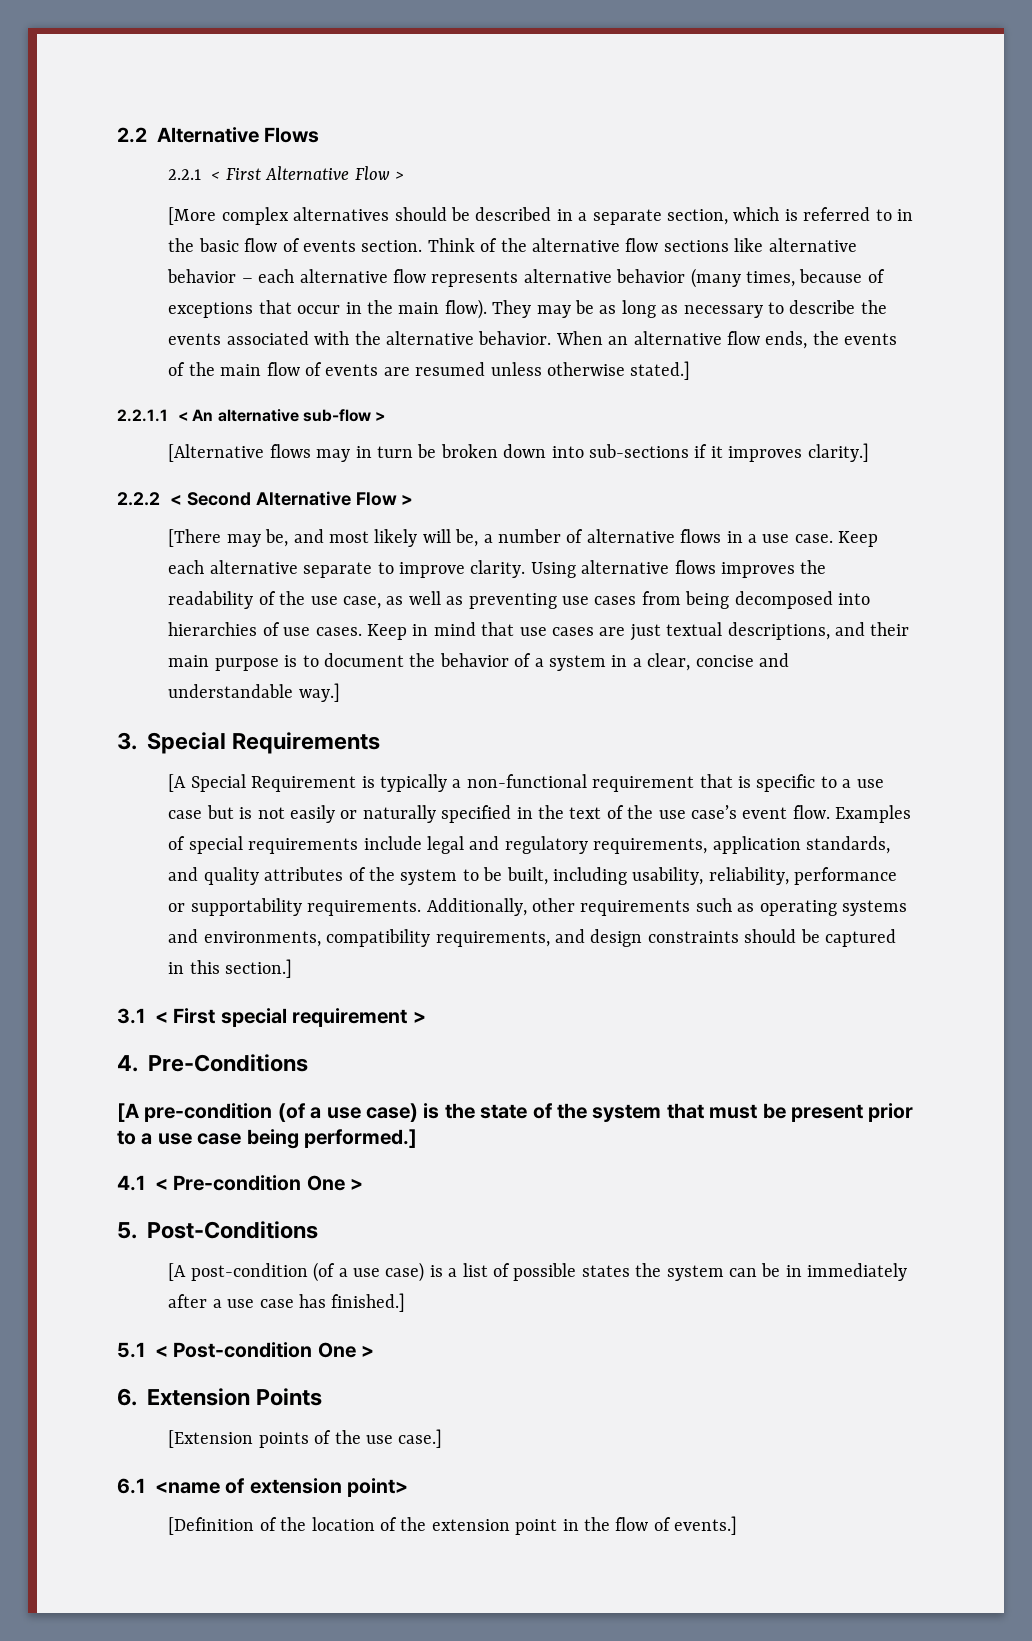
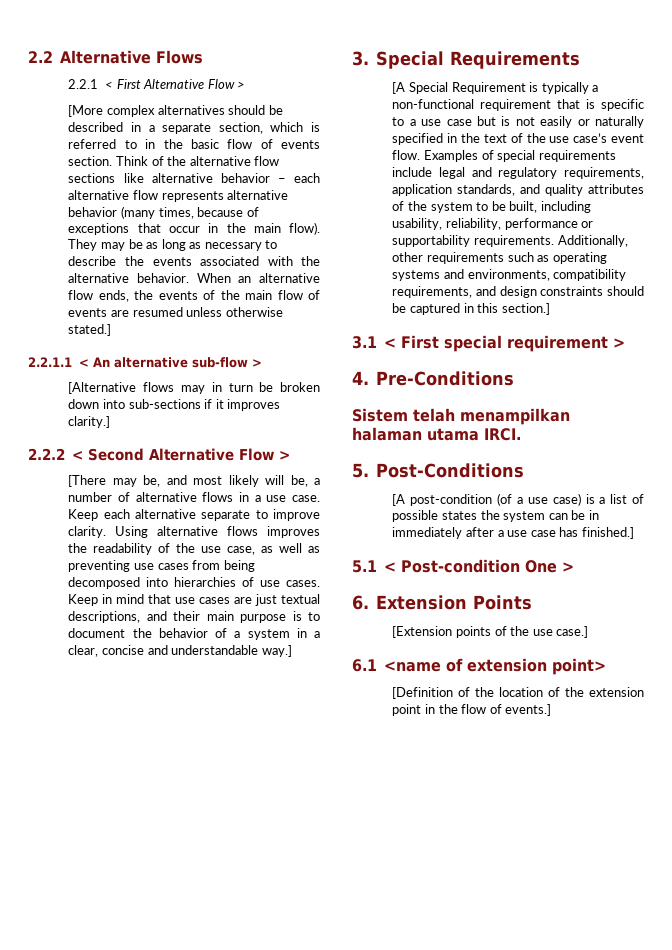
[117,1103,914,1122] [117,1129,417,1149] [117,1175,364,1191] [A pre-condition (of a use case) is the state of the system that must be present prior to a use case being performed.] // 4.1 < Pre-condition One > -> [352,408,570,425] [352,427,521,441] Sistem telah menampilkan halaman utama IRCI.

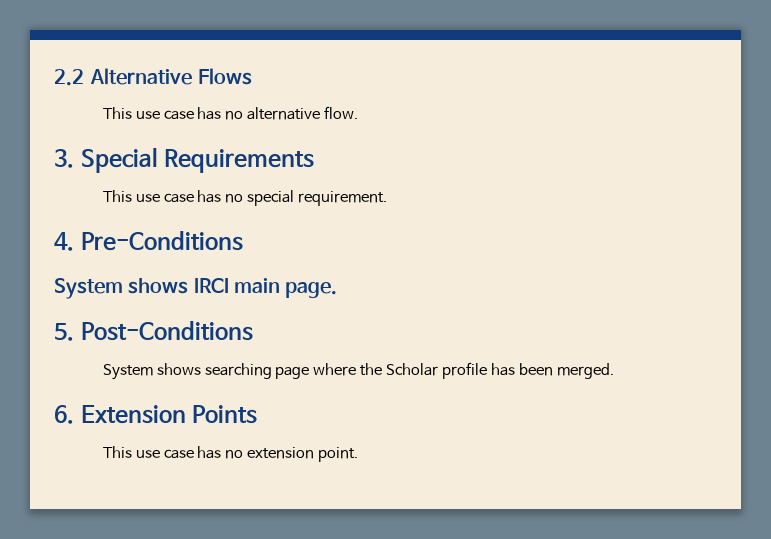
[68,79,246,89] [68,105,283,117] [68,122,320,134] [68,139,320,149] [68,156,280,166] [68,173,320,183] [68,190,289,202] [68,206,259,219] [68,222,320,235] [68,239,278,251] [68,256,320,266] [68,273,320,283] [68,290,321,302] [68,307,283,317] [68,324,112,336] [28,357,262,368] [68,382,320,394] [68,399,281,411] [68,416,111,428] [28,448,290,461] [68,475,321,487] [68,492,321,502] [68,509,320,521] [68,526,320,538] [68,543,321,555] [68,560,255,572] [68,577,320,589] [68,594,321,606] [68,611,321,623] [68,628,320,640] [68,645,292,657] [352,51,580,69] [392,82,599,94] [392,99,644,111] [392,116,644,128] [392,133,644,145] [392,150,616,162] [392,167,644,179] [392,184,644,196] [392,201,591,213] [392,218,594,230] [392,235,628,247] [392,252,607,264] [392,269,627,281] [392,286,644,298] [392,303,550,315] [352,335,625,352] [352,371,514,386] [352,408,570,425] [352,427,521,441] [352,463,524,478] [392,493,644,506] [392,510,599,522] [392,527,634,539] [352,559,574,573] [352,595,532,610] [392,626,589,638] [352,658,606,675] [392,687,644,699] [392,704,552,716] 2.2.1 < First Alternative Flow > // [More complex alternatives should be described in a separate section, which is referred to in the basic flow of events section. Think of the alternative flow sections like alternative behavior – each alternative flow represents alternative behavior (many times, because of exceptions that occur in the main flow). They may be as long as necessary to describe the events associated with the alternative behavior. When an alternative flow ends, the events of the main flow of events are resumed unless otherwise stated.] // 2.2.1.1 < An alternative sub-flow > // [Alternative flows may in turn be broken down into sub-sections if it improves clarity.] // 2.2.2 < Second Alternative Flow > // [There may be, and most likely will be, a number of alternative flows in a use case. Keep each alternative separate to improve clarity. Using alternative flows improves the readability of the use case, as well as preventing use cases from being decomposed into hierarchies of use cases. Keep in mind that use cases are just textual descriptions, and their main purpose is to document the behavior of a system in a clear, concise and understandable way.] // 3. Special Requirements // [A Special Requirement is typically a non-functional requirement that is specific to a use case but is not easily or naturally specified in the text of the use case’s event flow. Examples of special requirements include legal and regulatory requirements, application standards, and quality attributes of the system to be built, including usability, reliability, performance or supportability requirements. Additionally, other requirements such as operating systems and environments, compatibility requirements, and design constraints should be captured in this section.] // 3.1 < First special requirement > // 4. Pre-Conditions // Sistem telah menampilkan halaman utama IRCI. // 5. Post-Conditions // [A post-condition (of a use case) is a list of possible states the system can be in immediately after a use case has finished.] // 5.1 < Post-condition One > // 6. Extension Points // [Extension points of the use case.] // 6.1 <name of extension point> // [Definition of the location of the extension point in the flow of events.] -> [102,106,359,120] [54,147,315,173] [102,190,388,206] [54,231,244,251] [54,278,338,299] [54,321,254,341] [102,362,614,380] [54,405,258,424] [102,446,359,462] This use case has no alternative flow. // 3. Special Requirements // This use case has no special requirement. // 4. Pre-Conditions // System shows IRCI main page. // 5. Post-Conditions // System shows searching page where the Scholar profile has been merged. // 6. Extension Points // This use case has no extension point.

